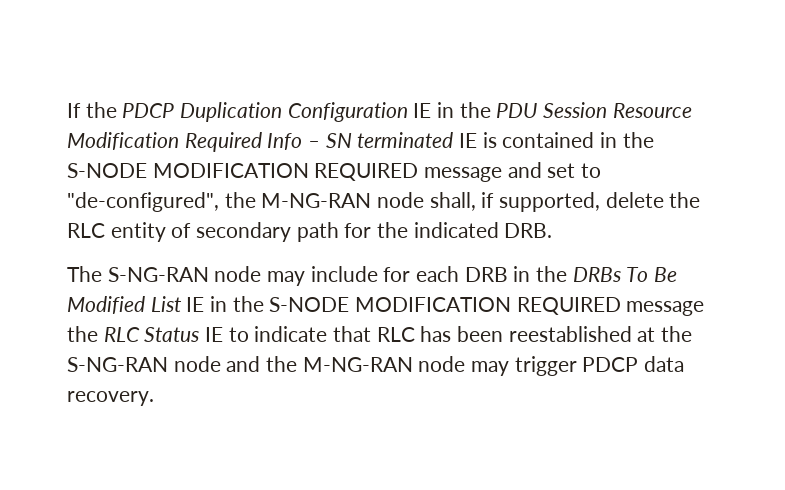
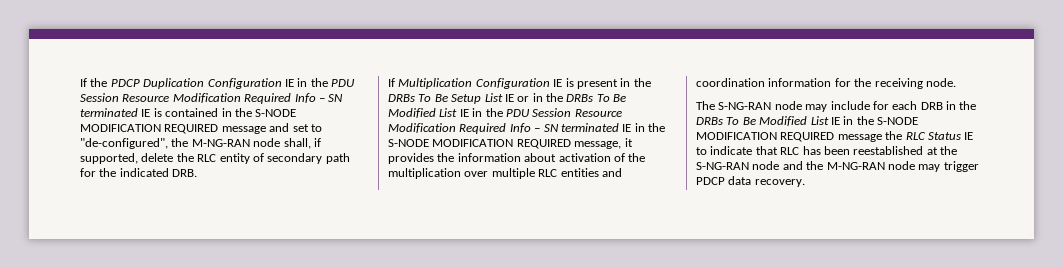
(553, 230) none -> [388,78,651,89] [388,93,627,104] [388,108,622,118] [388,123,665,134] [388,138,633,149] [388,153,646,164] [388,168,622,179] [696,78,956,89] // If Multiplication Configuration IE is present in the DRBs To Be Setup List IE or in the DRBs To Be Modified List IE in the PDU Session Resource Modification Required Info – SN terminated IE in the S-NODE MODIFICATION REQUIRED message, it provides the information about activation of the multiplication over multiple RLC entities and coordination information for the receiving node.

